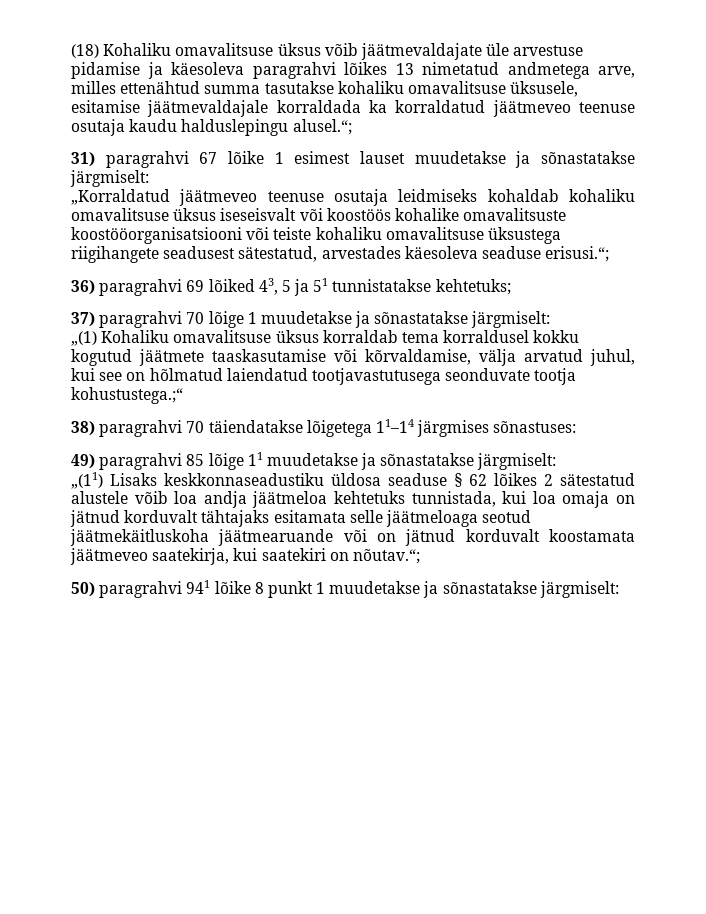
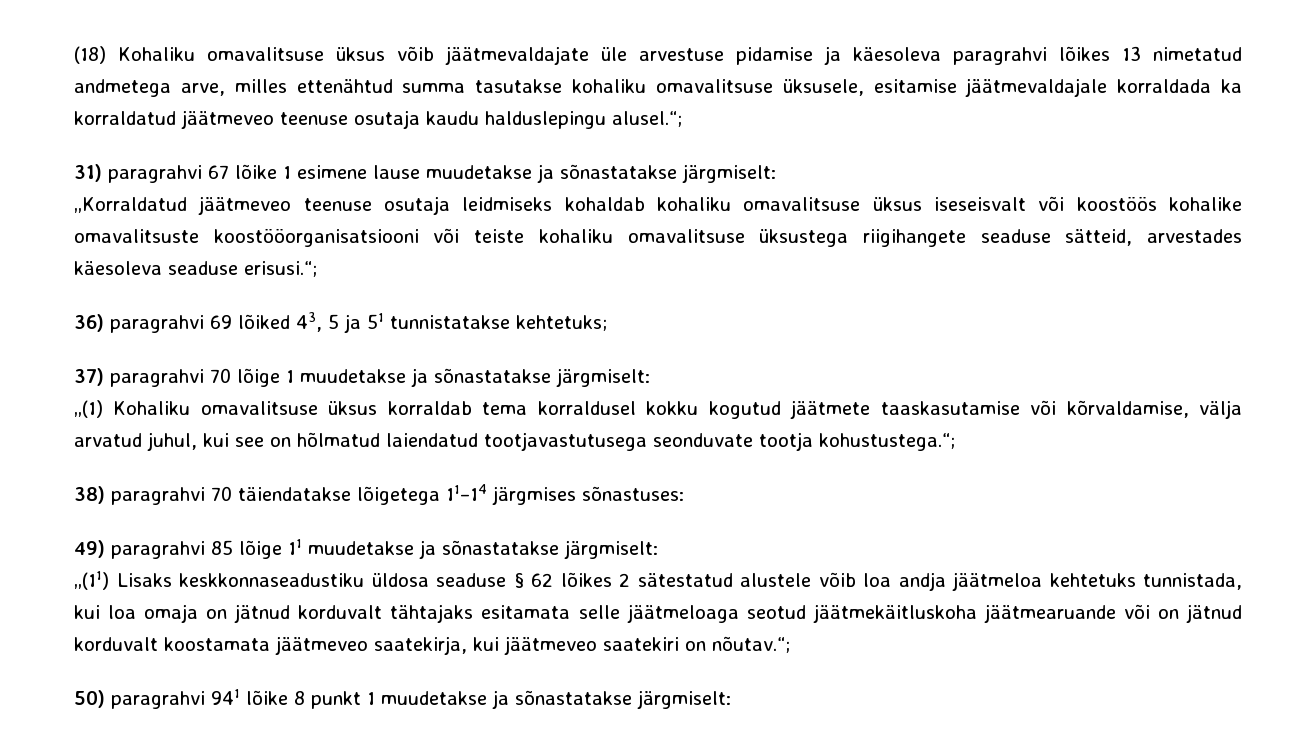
[294,151,405,164] esimest lauset -> [297,165,420,179] esimene lause
[163,246,318,262] seadusest sätestatud, -> [980,229,1133,246] seaduse sätteid,
[71,387,183,404] kohustustega.;“ -> [819,433,955,451] kohustustega.“;
(258, 554) none -> [504,636,597,655] jäätmeveo

